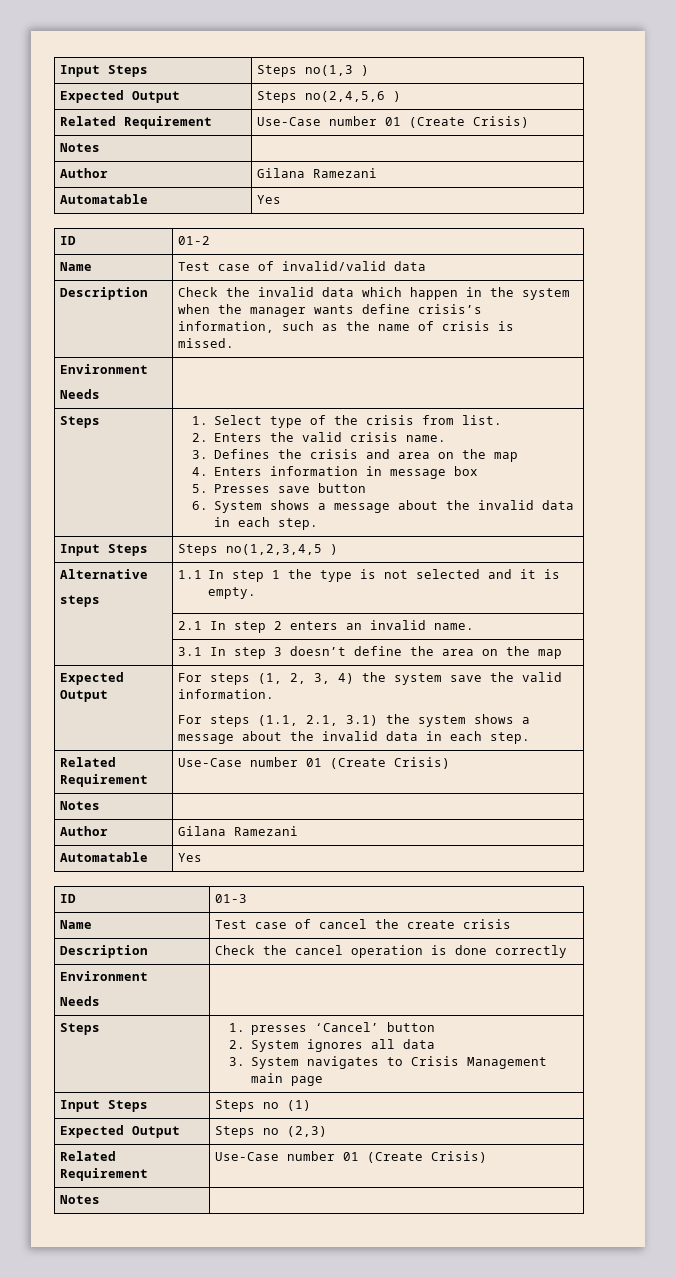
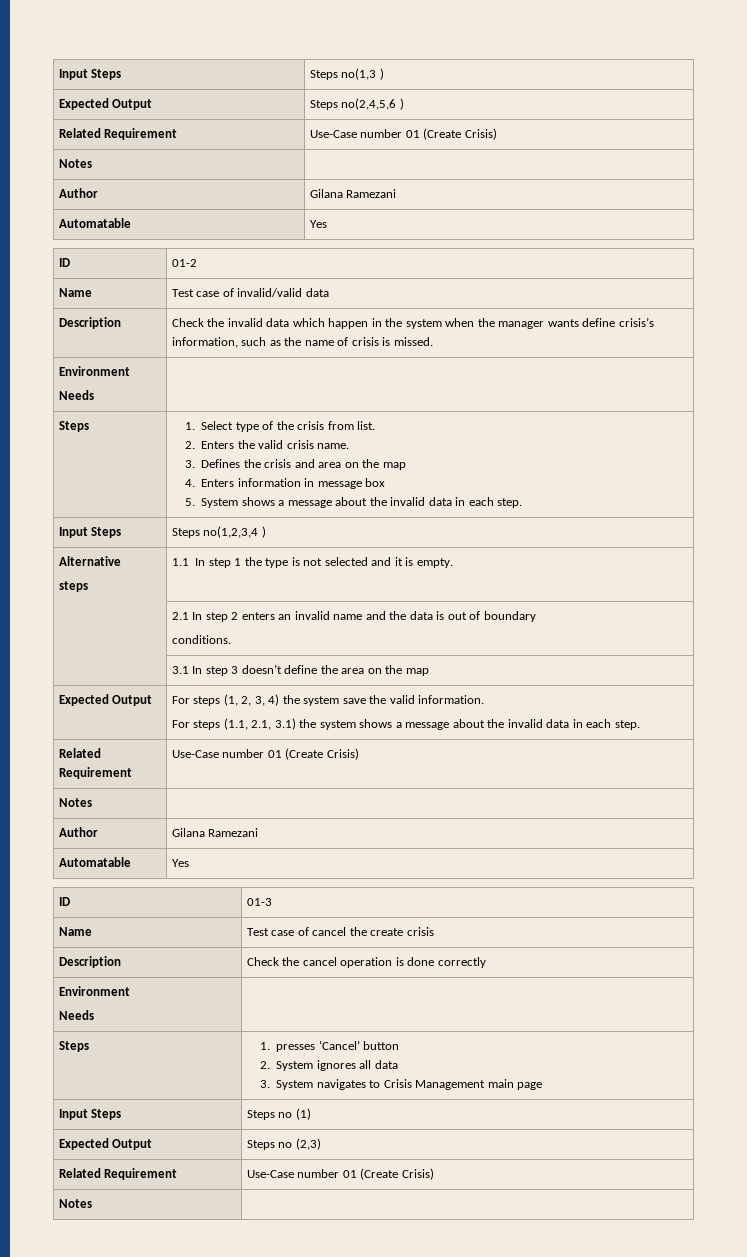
[214,483,367,493] [192,501,209,510] Presses save button // 6. -> (195, 502) none
[226,544,323,555] no(1,2,3,4,5 -> [203,526,259,538] no(1,2,3,4
[434,623,475,630] name. -> [333,611,536,622] [171,635,231,644] name and the data is out of boundary // conditions.

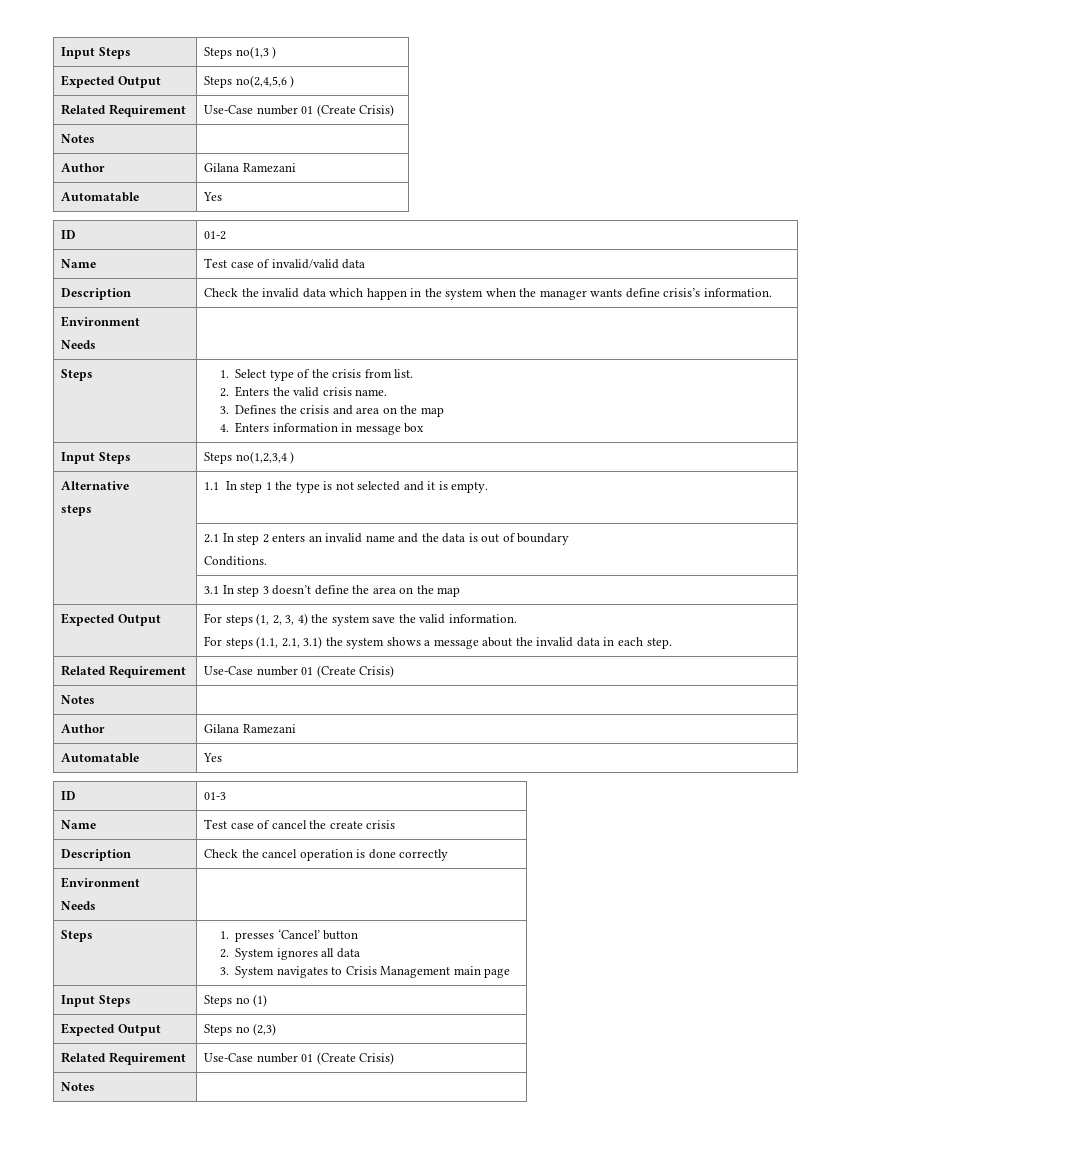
[171,337,433,348] information, such as the name of crisis is missed. -> [704,288,773,297] information.
[184,497,523,508] // 5. System shows a message about the invalid data in each step. -> (425, 428) none
[171,635,231,644] conditions. -> [204,556,268,566] Conditions.

